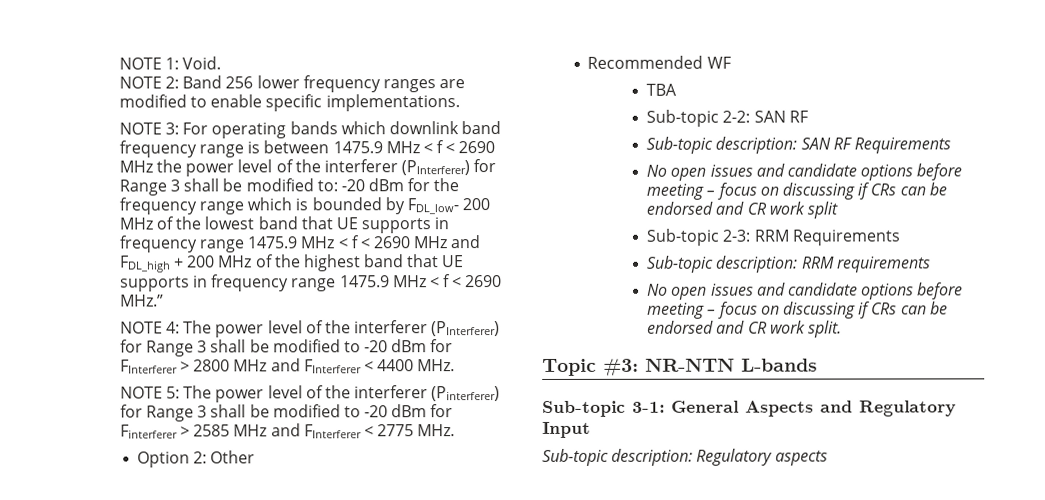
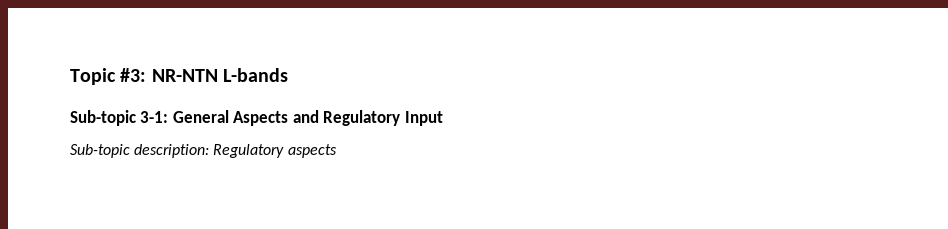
[118,56,222,70] [118,75,466,93] [118,94,460,112] [118,121,502,139] [118,140,496,158] [118,159,497,177] [118,178,460,196] [118,197,491,215] [118,216,450,234] [118,235,481,253] [119,254,465,273] [119,274,503,292] [119,294,164,307] [119,320,501,338] [119,339,454,357] [119,358,456,374] [119,385,501,403] [119,404,454,422] [119,423,456,439] [136,450,256,468] [587,55,731,69] [646,83,678,96] [646,109,808,127] [646,136,951,154] [646,163,963,181] [646,182,947,200] [646,201,838,219] [646,228,900,246] [647,255,931,273] [647,282,964,300] [647,301,948,319] [647,320,842,338] NOTE 1: Void. // NOTE 2: Band 256 lower frequency ranges are modified to enable specific implementations. // NOTE 3: For operating bands which downlink band frequency range is between 1475.9 MHz < f < 2690 MHz the power level of the interferer (PInterferer) for Range 3 shall be modified to: -20 dBm for the frequency range which is bounded by FDL_low- 200 MHz of the lowest band that UE supports in frequency range 1475.9 MHz < f < 2690 MHz and FDL_high + 200 MHz of the highest band that UE supports in frequency range 1475.9 MHz < f < 2690 MHz.” // NOTE 4: The power level of the interferer (PInterferer) for Range 3 shall be modified to -20 dBm for FInterferer > 2800 MHz and FInterferer < 4400 MHz. // NOTE 5: The power level of the interferer (Pinterferer) for Range 3 shall be modified to -20 dBm for Finterferer > 2585 MHz and FInterferer < 2775 MHz. // Option 2: Other // Recommended WF // TBA // Sub-topic 2-2: SAN RF // Sub-topic description: SAN RF Requirements // No open issues and candidate options before meeting – focus on discussing if CRs can be endorsed and CR work split // Sub-topic 2-3: RRM Requirements // Sub-topic description: RRM requirements // No open issues and candidate options before meeting – focus on discussing if CRs can be endorsed and CR work split. // -> (70, 76) none

